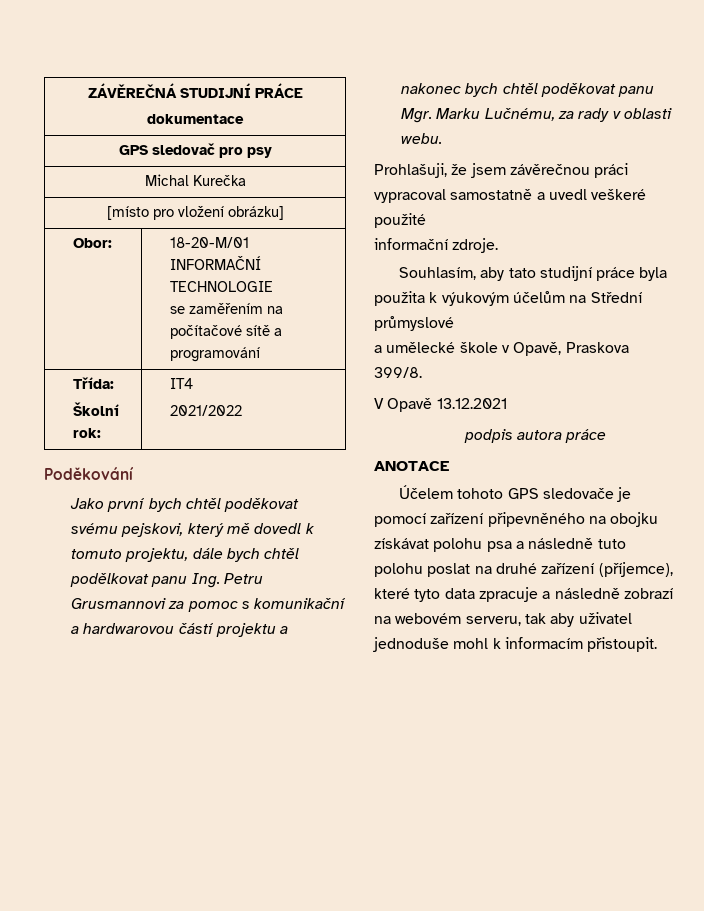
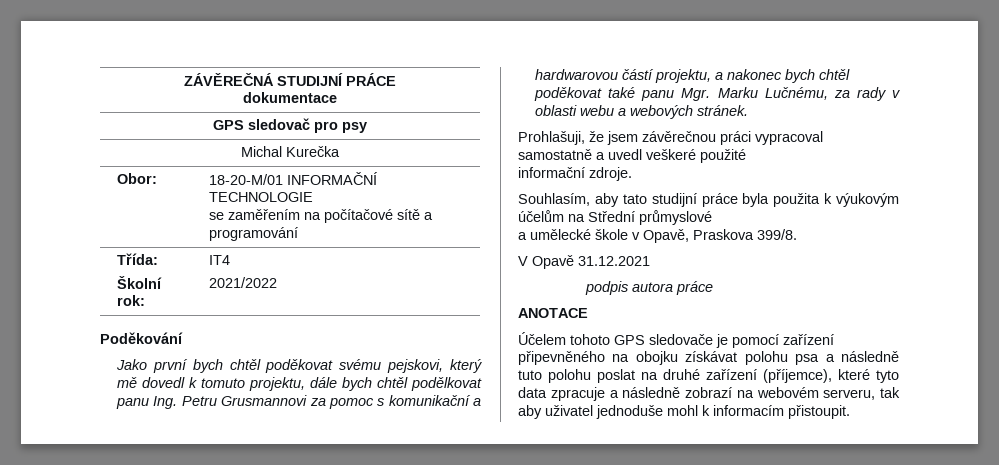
[106,206,284,220] // [místo pro vložení obrázku] -> (340, 151) none
[216,623,277,637] projektu -> [655,69,712,83] projektu,
(617, 90) none -> [608,87,636,98] také
[401,133,443,144] webu. -> [580,105,749,119] webu a webových stránek.
[436,398,507,409] 13.12.2021 -> [578,256,650,266] 31.12.2021

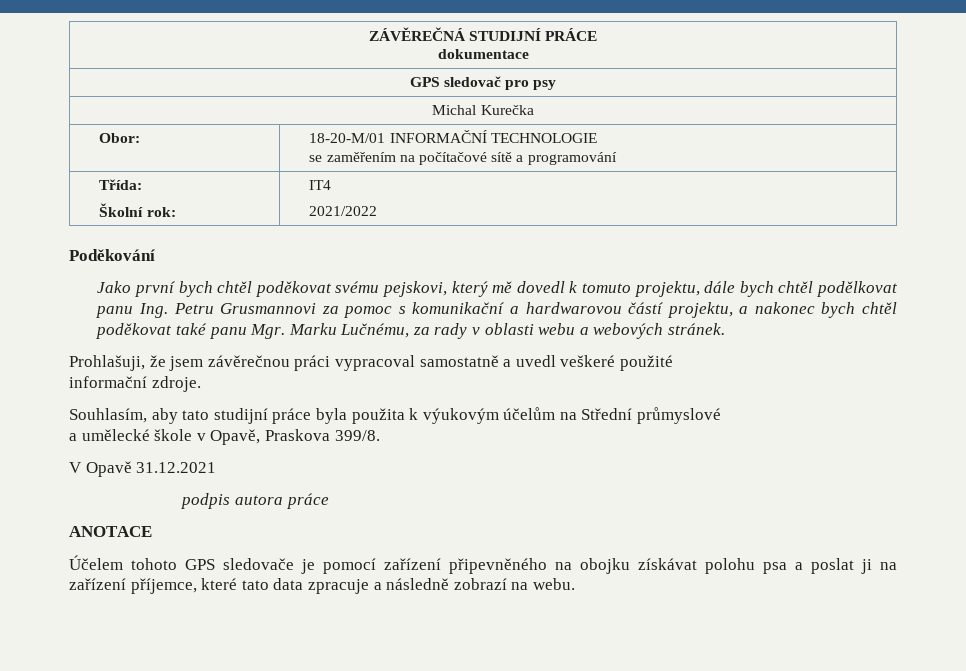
[841,351,899,362] [518,369,899,383] následně tuto polohu poslat na druhé zařízení (příjemce), které tyto -> [811,558,897,574] [69,578,269,594] poslat ji na zařízení příjemce, které tato
[756,387,900,400] [518,405,850,419] webovém serveru, tak aby uživatel jednoduše mohl k informacím přistoupit. -> [532,578,575,590] webu.

